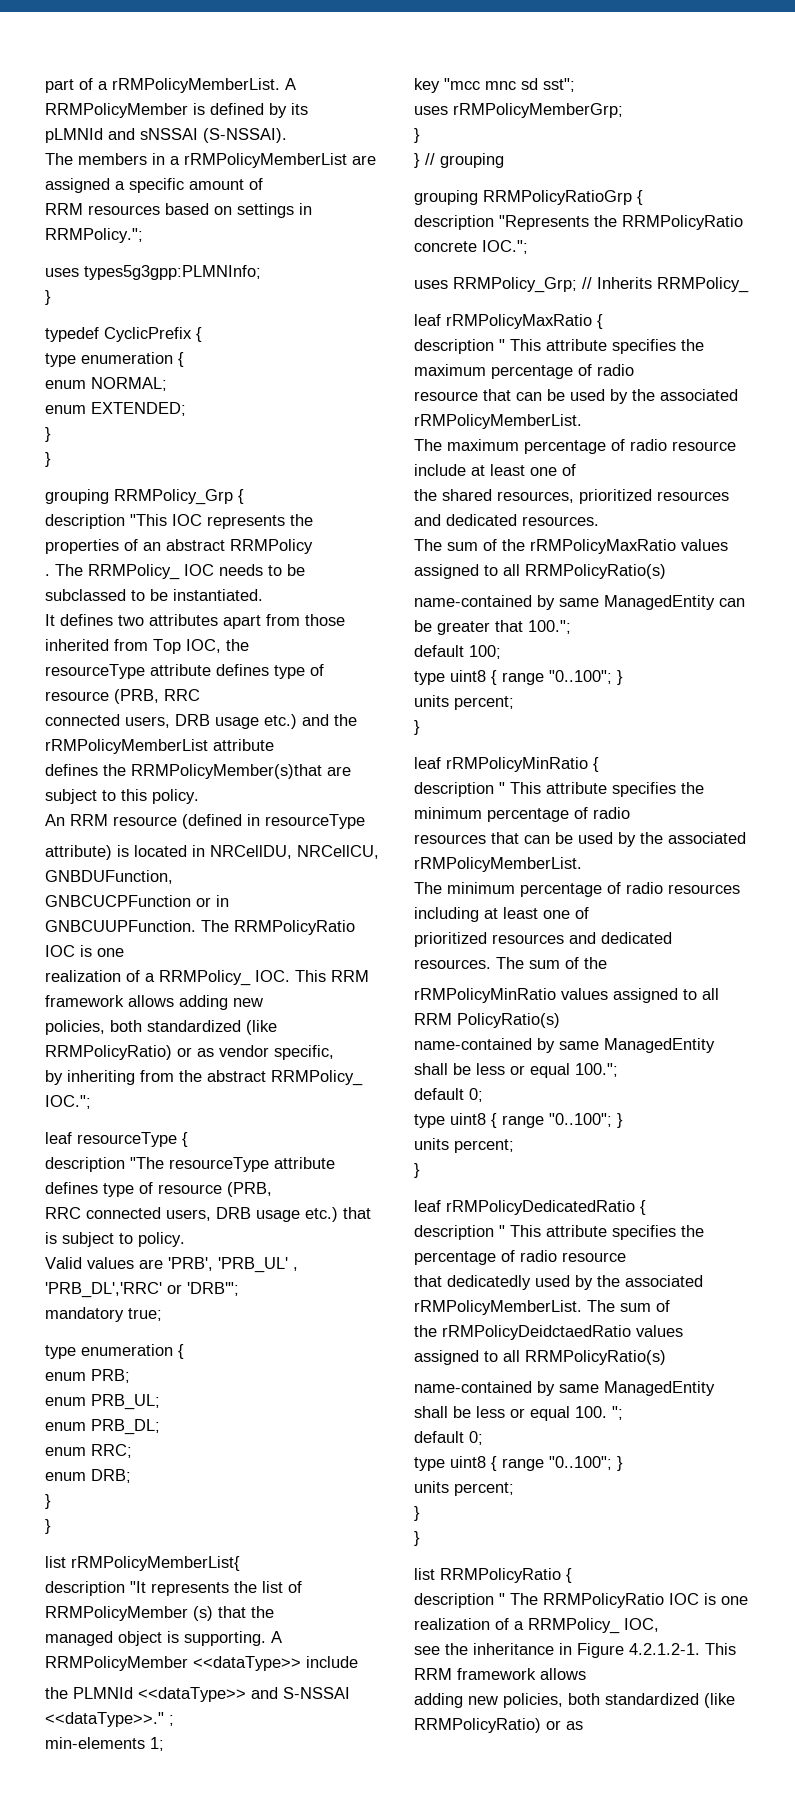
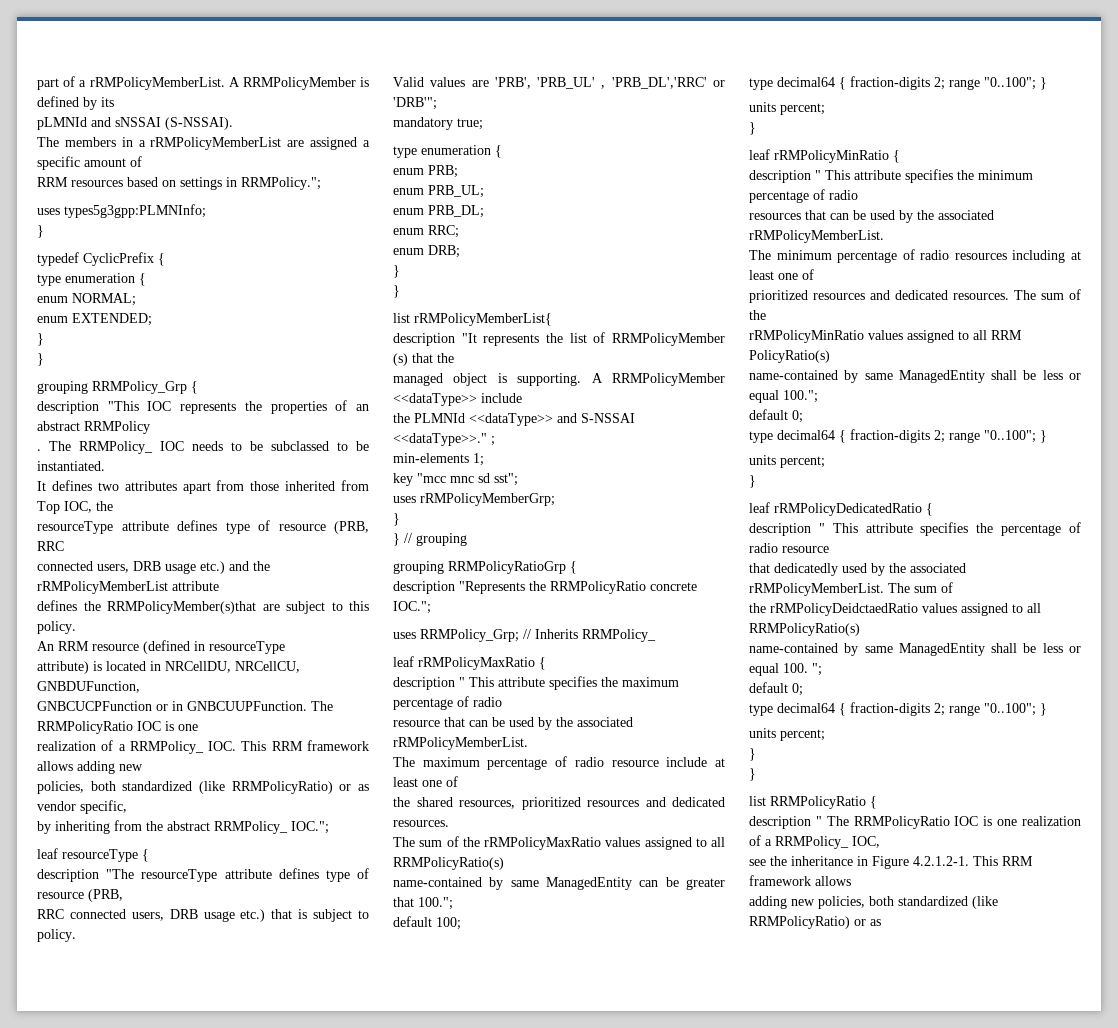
[450,670,497,685] uint8 { -> [777,76,945,90] decimal64 { fraction-digits 2;
[450,1113,497,1128] uint8 { -> [777,429,945,443] decimal64 { fraction-digits 2;
[450,1456,497,1471] uint8 { -> [777,702,945,716] decimal64 { fraction-digits 2;

